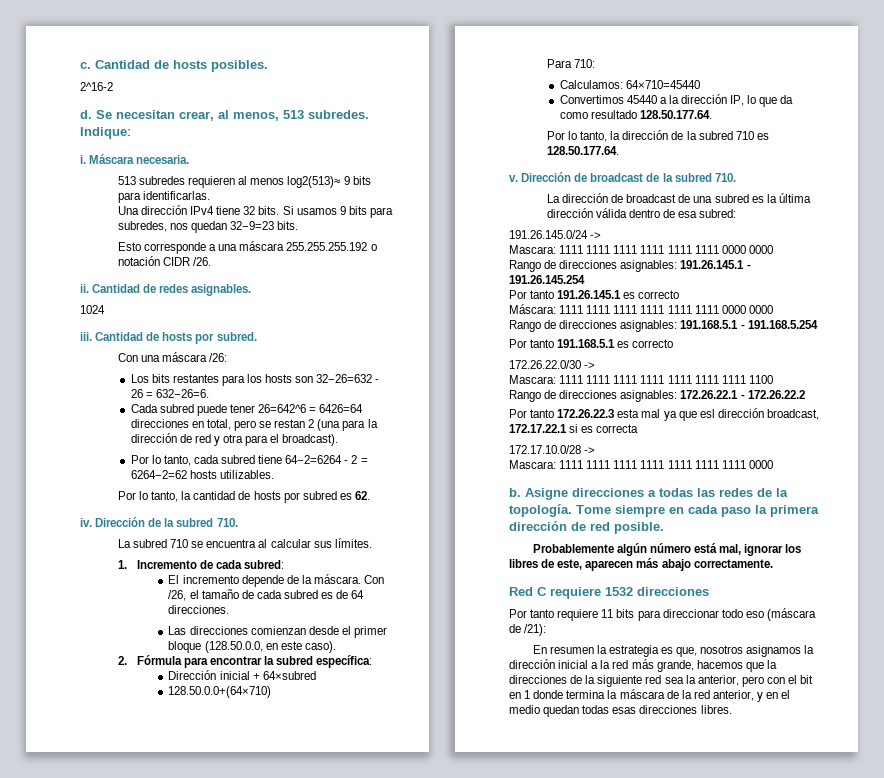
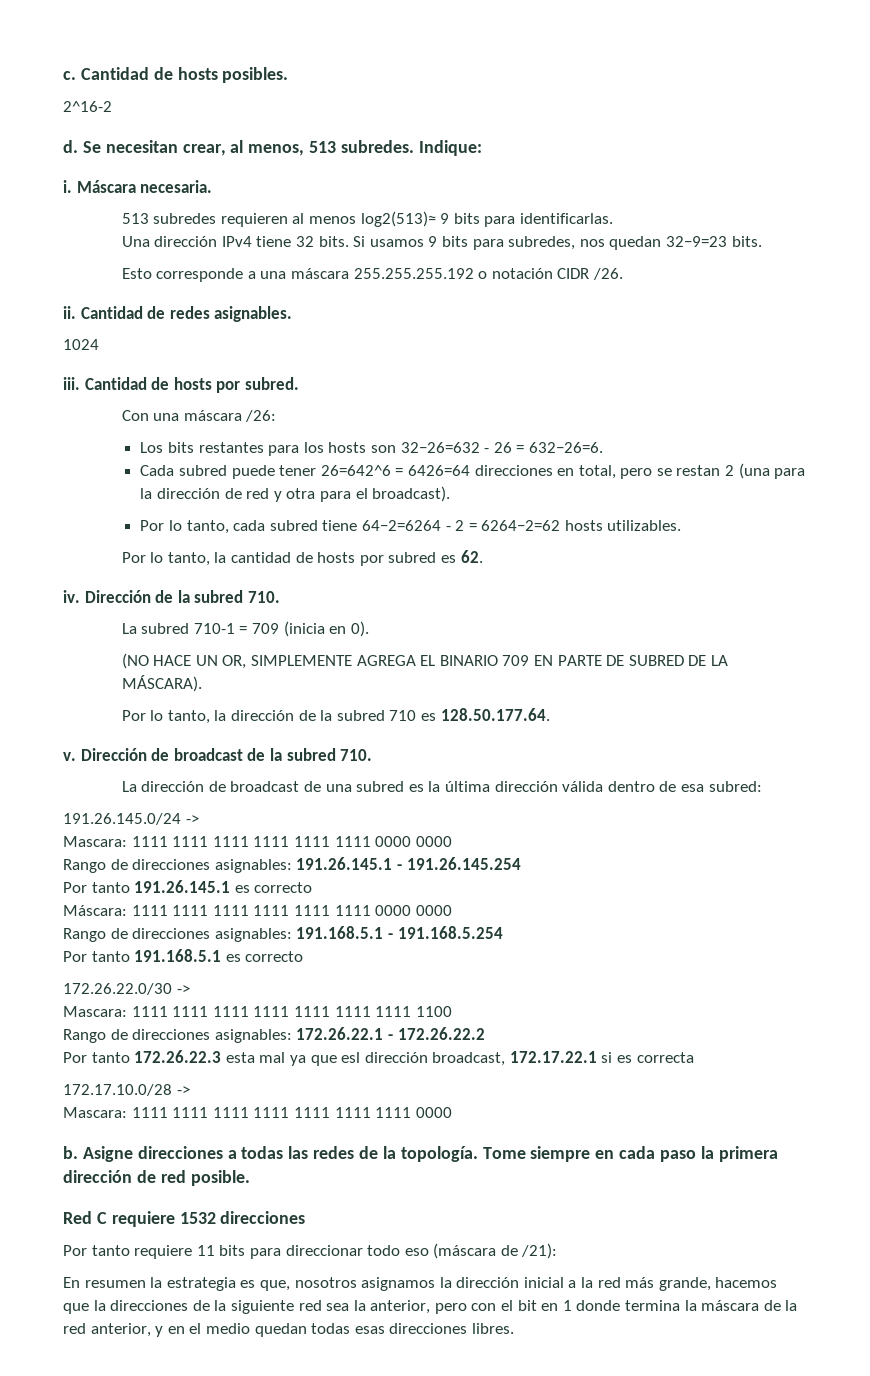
[170,538,372,548] [117,560,285,569] [168,574,385,587] [168,589,365,601] [168,605,230,614] [168,626,388,638] [168,641,336,653] [117,655,373,668] [168,670,316,680] [168,686,272,698] [546,59,596,68] [559,80,700,89] [559,94,794,107] [559,110,712,119] 710 se encuentra al calcular sus límites. // 1. Incremento de cada subred: // El incremento depende de la máscara. Con /26, el tamaño de cada subred es de 64 direcciones. // Las direcciones comienzan desde el primer bloque (128.50.0.0, en este caso). // 2. Fórmula para encontrar la subred específica: // Dirección inicial + 64×subred // 128.50.0.0+(64×710) // Para 710: // Calculamos: 64×710=45440 // Convertimos 45440 a la dirección IP, lo que da como resultado 128.50.177.64. -> [193,621,369,637] [121,653,728,669] [121,675,202,692] 710-1 = 709 (inicia en 0). // (NO HACE UN OR, SIMPLEMENTE AGREGA EL BINARIO 709 EN PARTE DE SUBRED DE LA MÁSCARA).
[532,543,802,556] [509,558,773,571] // Probablemente algún número está mal, ignorar los libres de este, aparecen más abajo correctamente. -> (250, 1178) none

